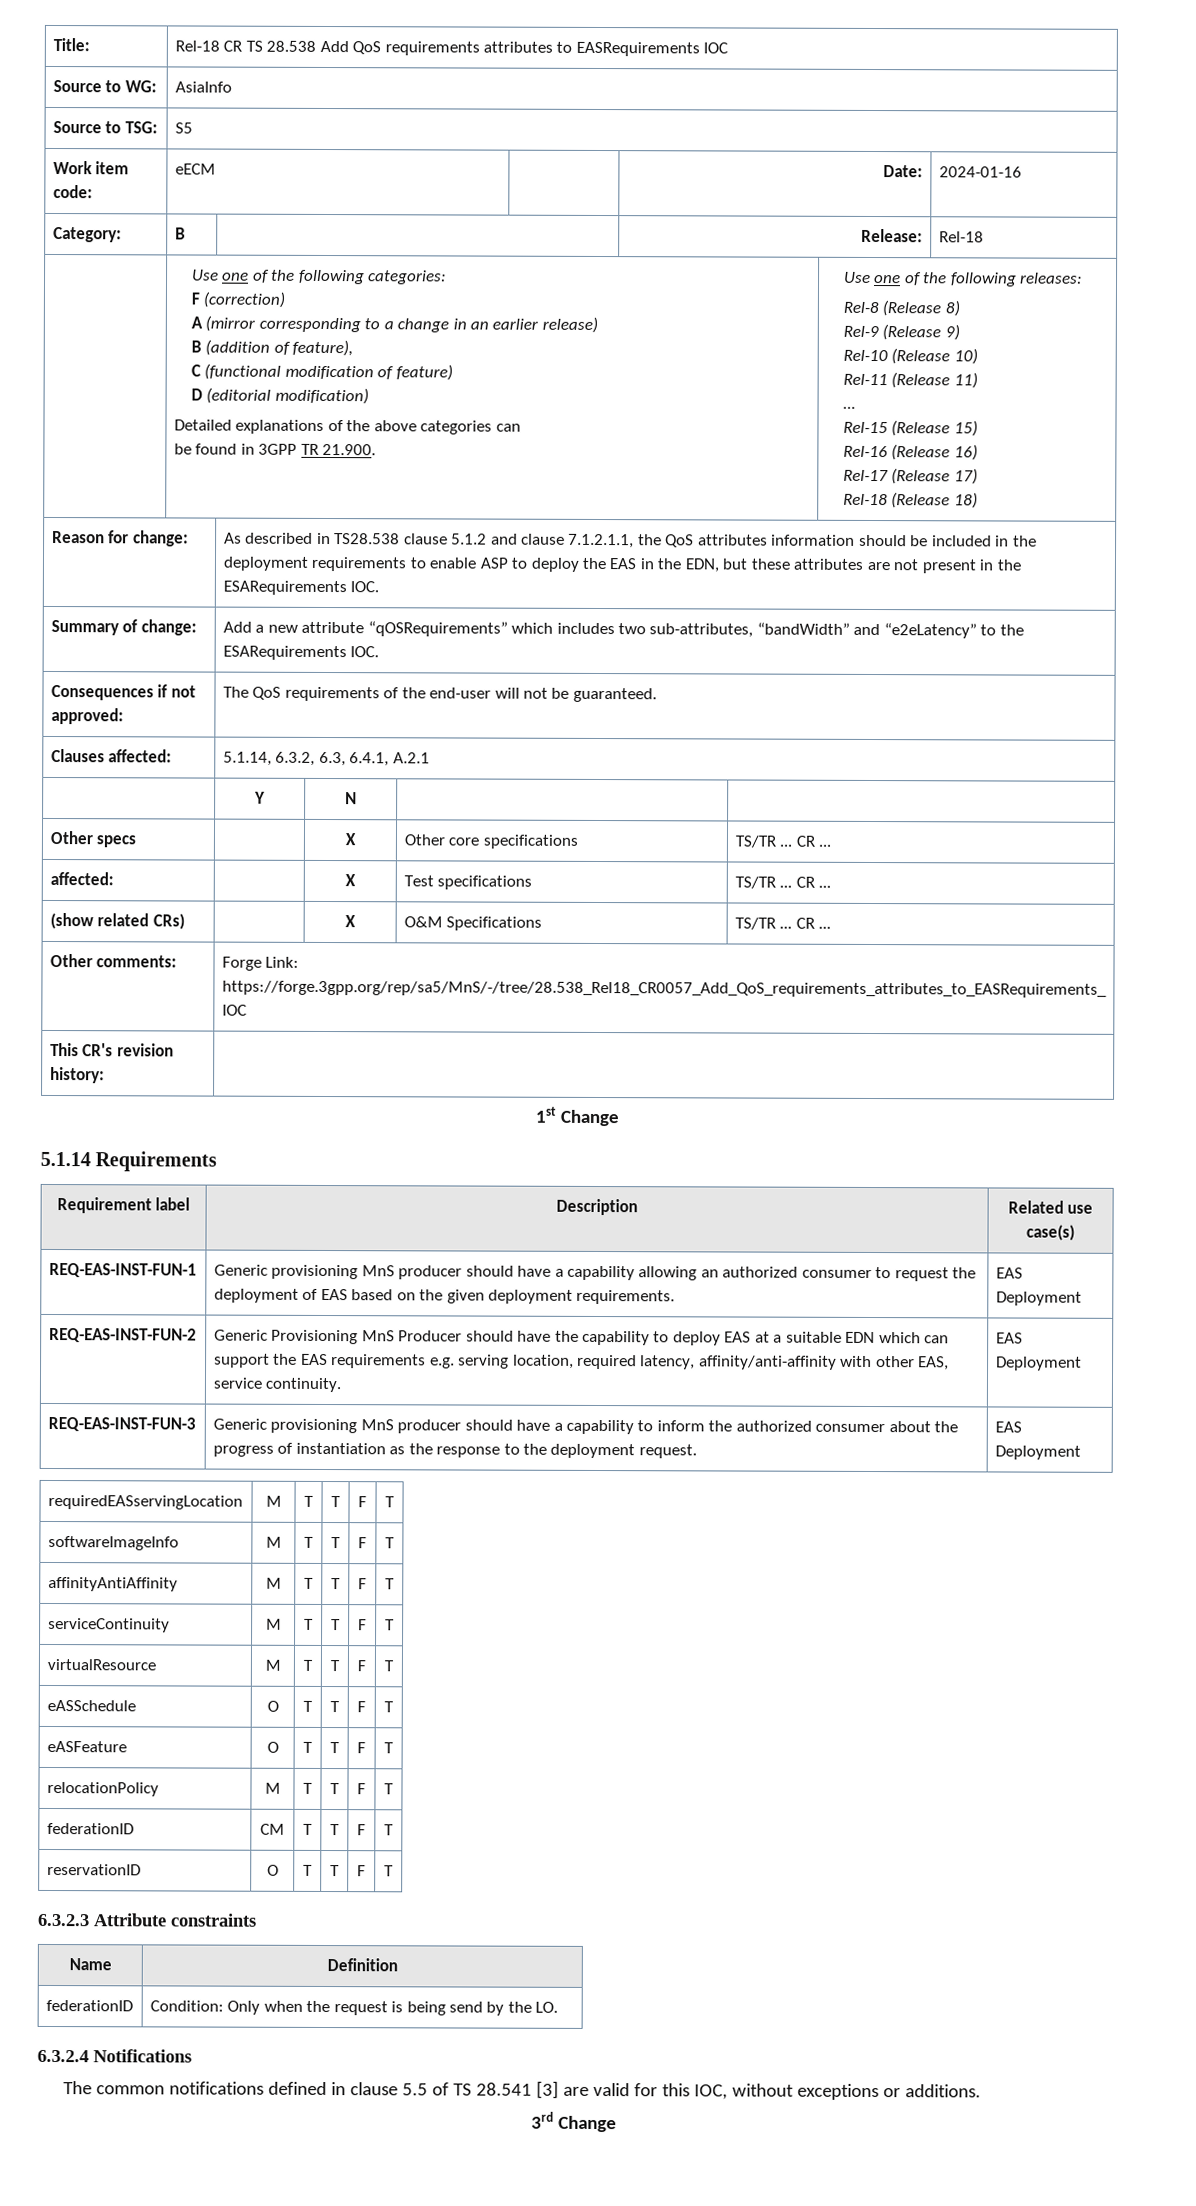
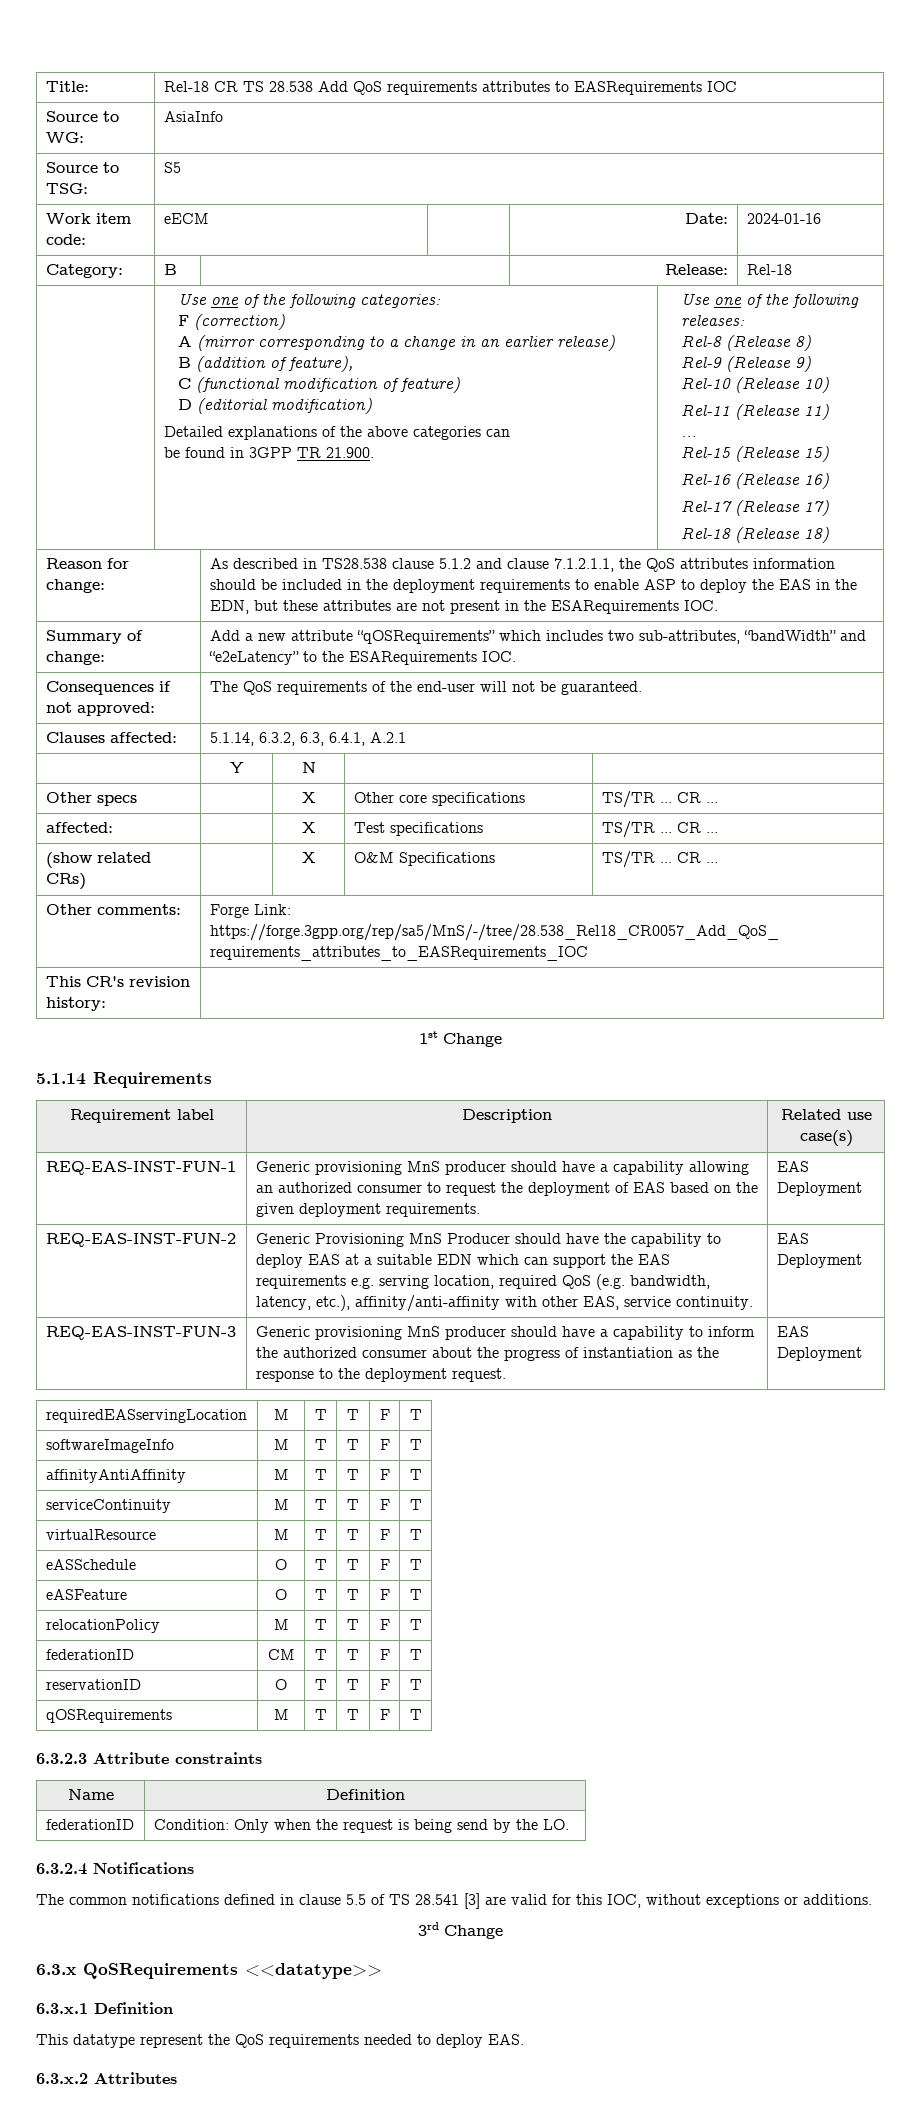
[640,1355,696,1370] latency, -> [561,1274,710,1290] [255,1295,350,1311] QoS (e.g. bandwidth, latency, etc.),
(394, 1871) none -> [45,1709,172,1723] [273,1709,289,1720] [314,1709,327,1720] [347,1709,359,1720] [379,1709,390,1720] [409,1709,422,1720] // qOSRequirements | M | T | T | F | T
(617, 2124) none -> [36,1963,382,1979] [36,2002,173,2014] [36,2034,524,2048] [36,2072,177,2084] // 6.3.x QoSRequirements <<datatype>> // 6.3.x.1 Definition // This datatype represent the QoS requirements needed to deploy EAS. // 6.3.x.2 Attributes

